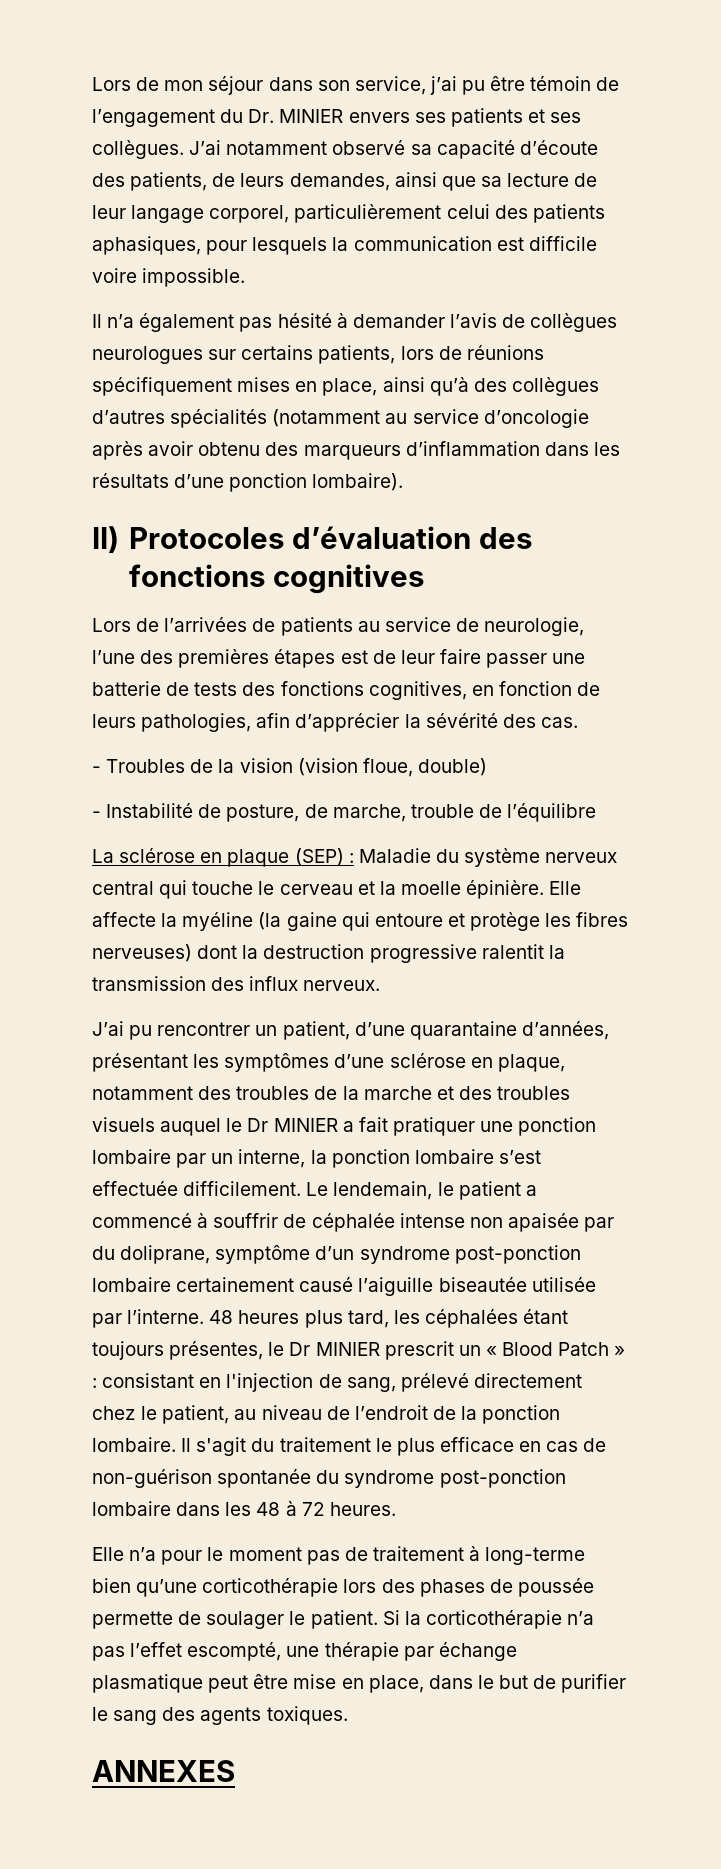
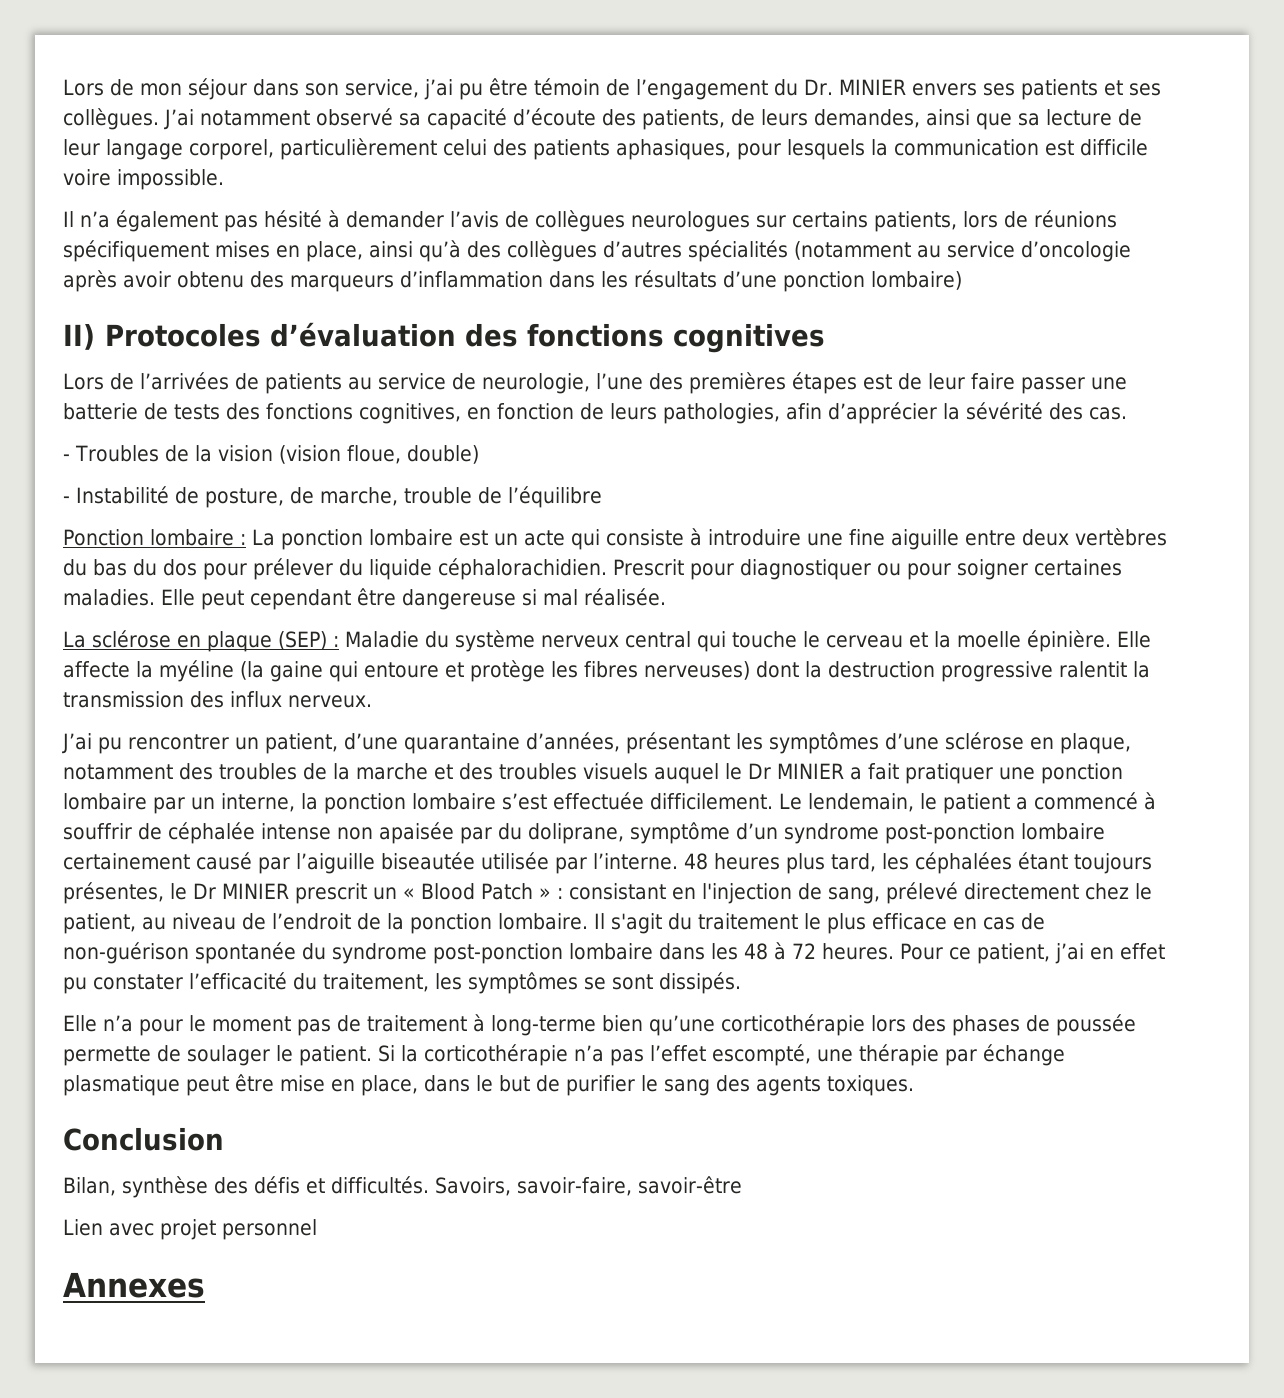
[312,473,404,491] lombaire). -> [871,271,962,290] lombaire)
(597, 812) none -> [63,528,1167,550] [63,558,1122,580] [63,588,666,610] // Ponction lombaire : La ponction lombaire est un acte qui consiste à introduire une fine aiguille entre deux vertèbres du bas du dos pour prélever du liquide céphalorachidien. Prescrit pour diagnostiquer ou pour soigner certaines maladies. Elle peut cependant être dangereuse si mal réalisée.
(354, 1284) none -> [258,857,290,874] par
(396, 1509) none -> [900,943,1165,964] [63,972,741,994] Pour ce patient, j’ai en effet pu constater l’efficacité du traitement, les symptômes se sont dissipés.
[92,1760,235,1782] ANNEXES -> [63,1127,224,1151] [63,1176,742,1198] [63,1219,317,1240] [63,1272,205,1298] Conclusion // Bilan, synthèse des défis et difficultés. Savoirs, savoir-faire, savoir-être // Lien avec projet personnel // Annexes

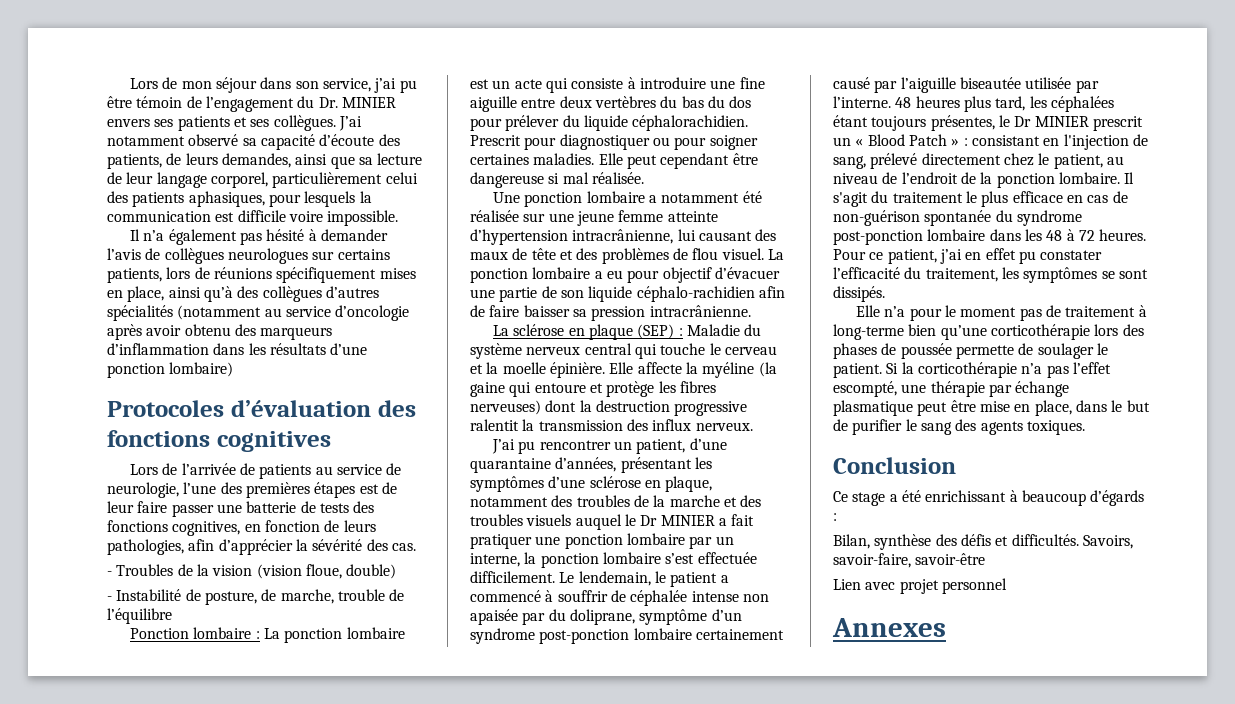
[63,324,95,350] II) -> (234, 369) none
[140,372,229,390] l’arrivées -> [181,463,236,475] l’arrivée
(666, 597) none -> [493,191,762,207] [470,210,718,226] [470,229,777,245] [470,248,784,264] [470,267,780,283] [470,286,785,302] [470,305,751,321] // Une ponction lombaire a notamment été réalisée sur une jeune femme atteinte d’hypertension intracrânienne, lui causant des maux de tête et des problèmes de flou visuel. La ponction lombaire a eu pour objectif d’évacuer une partie de son liquide céphalo-rachidien afin de faire baisser sa pression intracrânienne.
(224, 1139) none -> [833,490,1145,506] [833,513,837,521] // Ce stage a été enrichissant à beaucoup d’égards :

